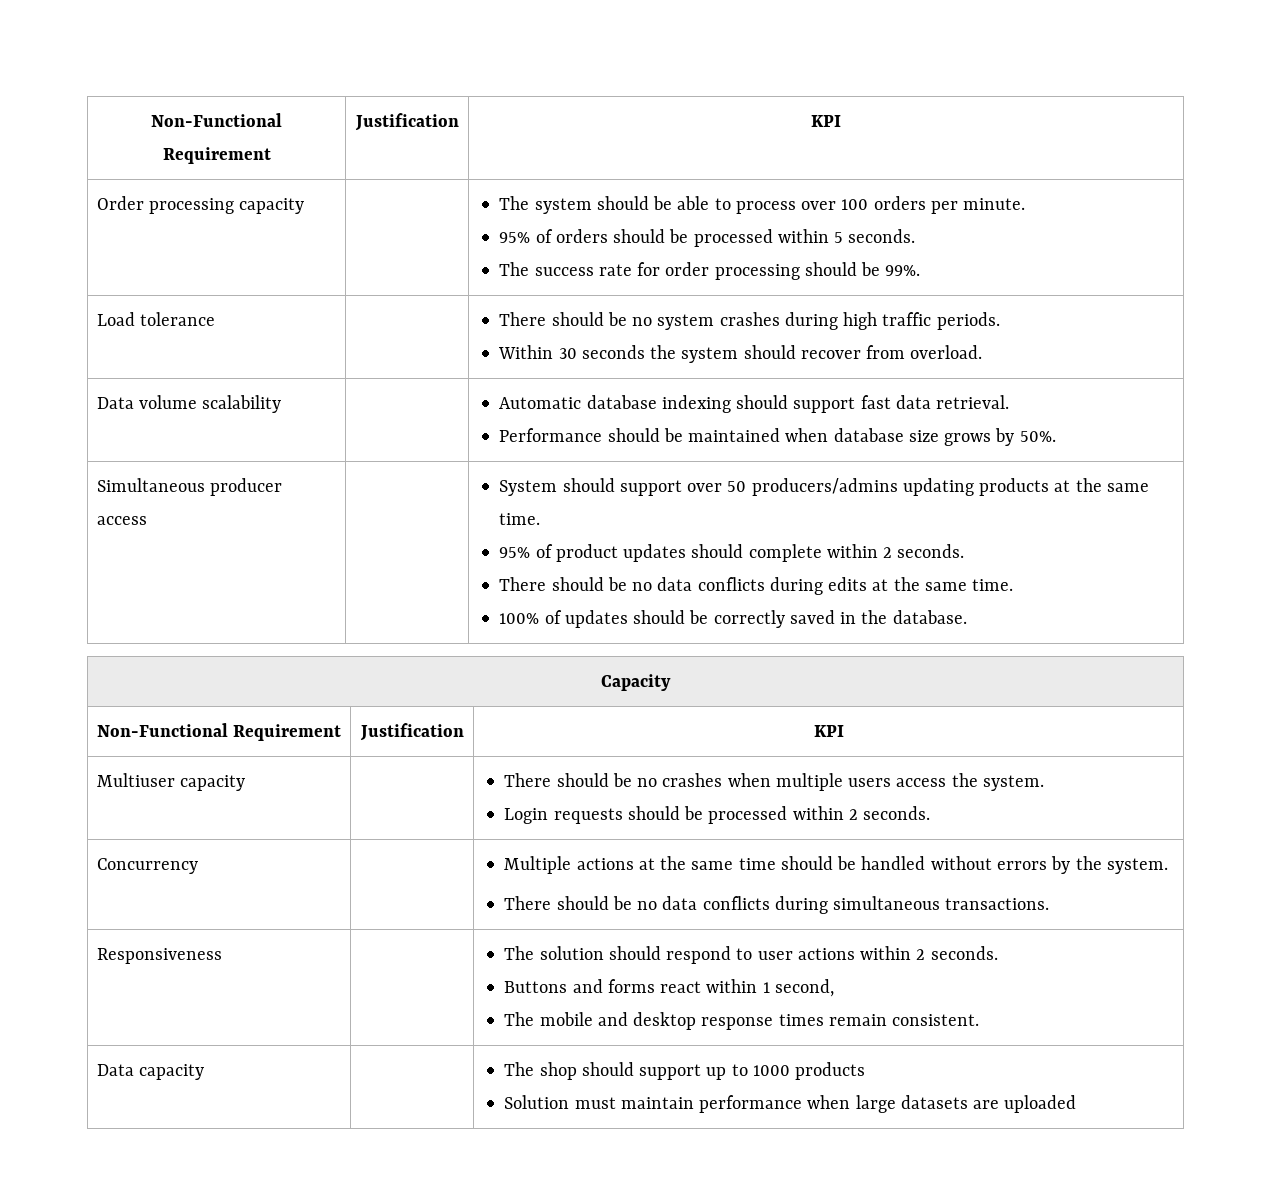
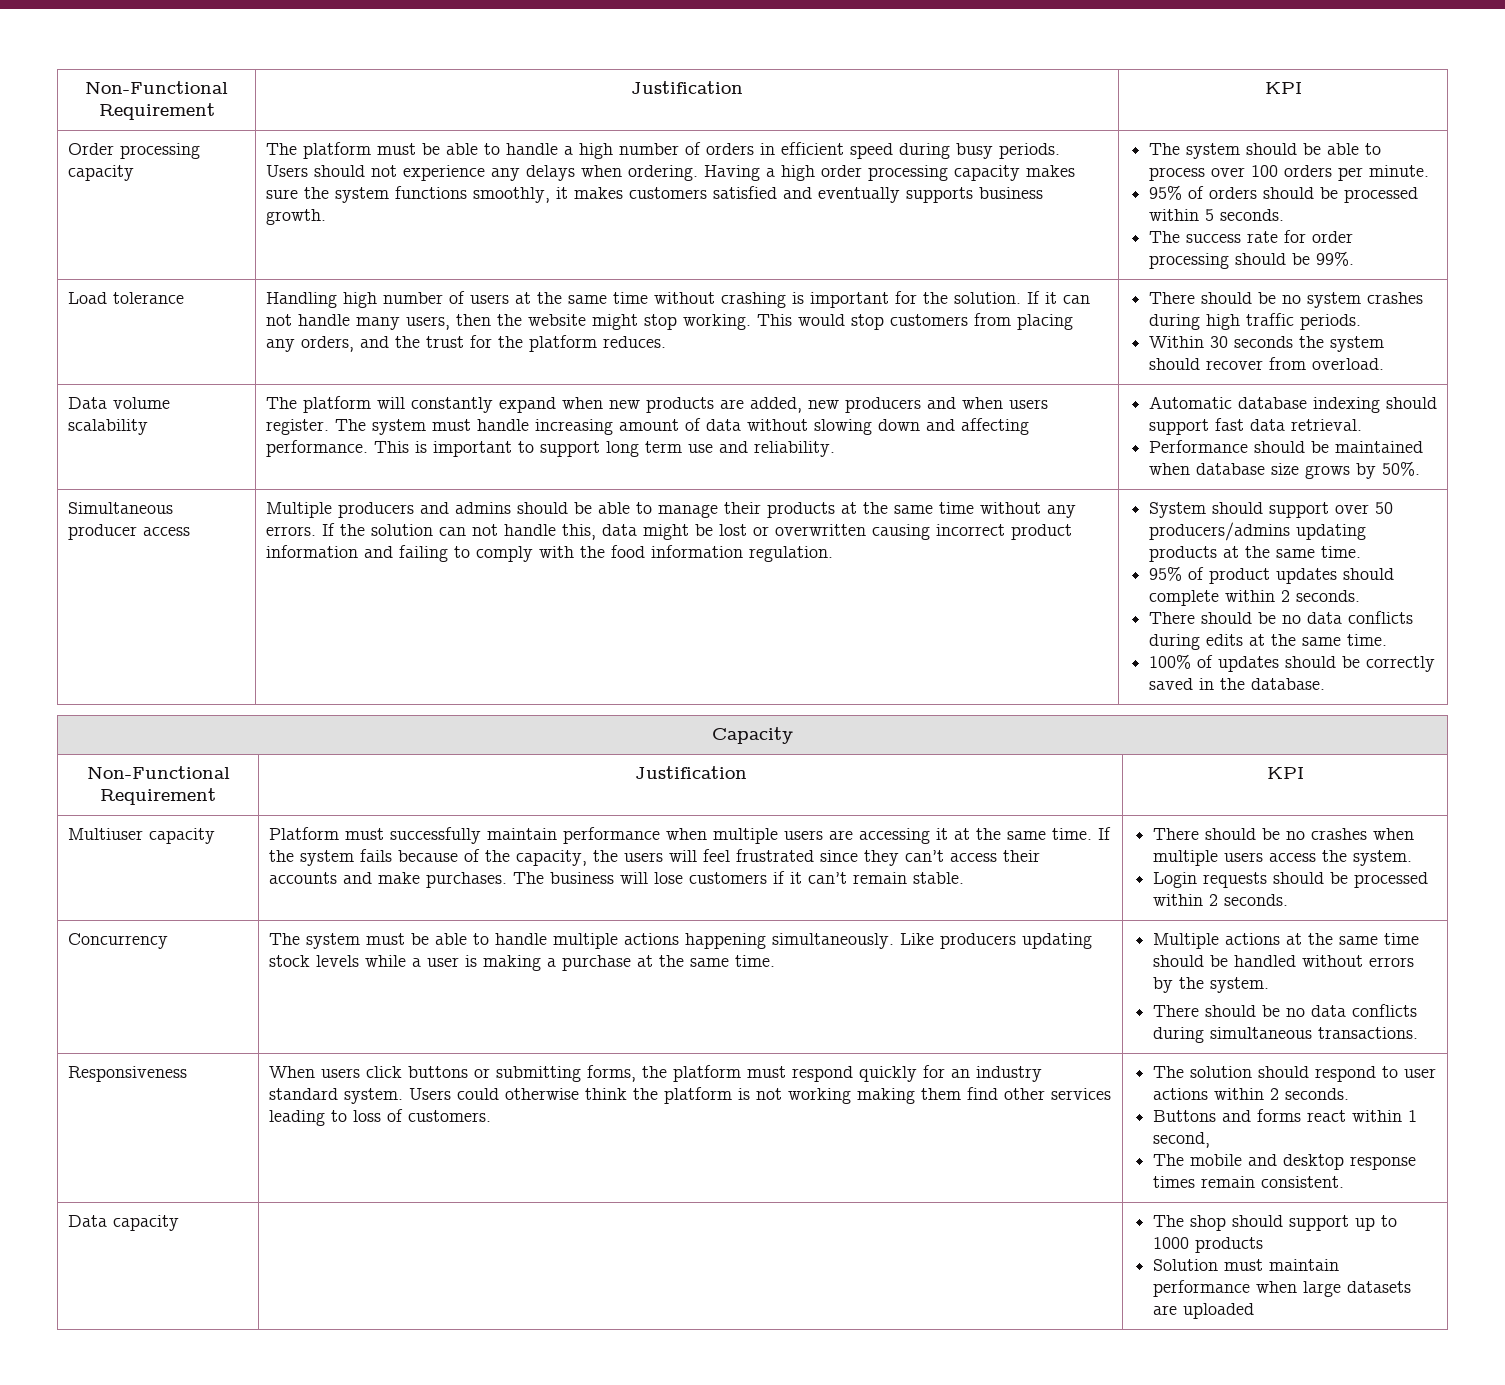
(305, 206) none -> [266,142,1061,159] [266,165,1076,181] [266,186,1044,203] [266,209,327,225] The platform must be able to handle a high number of orders in efficient speed during busy periods. Users should not experience any delays when ordering. Having a high order processing capacity makes sure the system functions smoothly, it makes customers satisfied and eventually supports business growth.
(216, 319) none -> [266,291,1091,308] [266,313,1074,330] [266,335,667,352] Handling high number of users at the same time without crashing is important for the solution. If it can not handle many users, then the website might stop working. This would stop customers from placing any orders, and the trust for the platform reduces.
(282, 404) none -> [266,396,1049,413] [266,418,1030,435] [266,440,836,457] The platform will constantly expand when new products are added, new producers and when users register. The system must handle increasing amount of data without slowing down and affecting performance. This is important to support long term use and reliability.
(147, 520) none -> [266,502,1077,518] [266,523,1073,540] [266,545,834,562] Multiple producers and admins should be able to manage their products at the same time without any errors. If the solution can not handle this, data might be lost or overwritten causing incorrect product information and failing to comply with the food information regulation.
(246, 783) none -> [269,827,1112,844] [269,849,1041,866] [269,871,965,888] Platform must successfully maintain performance when multiple users are accessing it at the same time. If the system fails because of the capacity, the users will feel frustrated since they can’t access their accounts and make purchases. The business will lose customers if it can’t remain stable.
(198, 866) none -> [269,933,1093,949] [269,955,776,971] The system must be able to handle multiple actions happening simultaneously. Like producers updating stock levels while a user is making a purchase at the same time.
(222, 956) none -> [269,1065,1043,1082] [269,1087,1112,1104] [269,1109,492,1126] When users click buttons or submitting forms, the platform must respond quickly for an industry standard system. Users could otherwise think the platform is not working making them find other services leading to loss of customers.

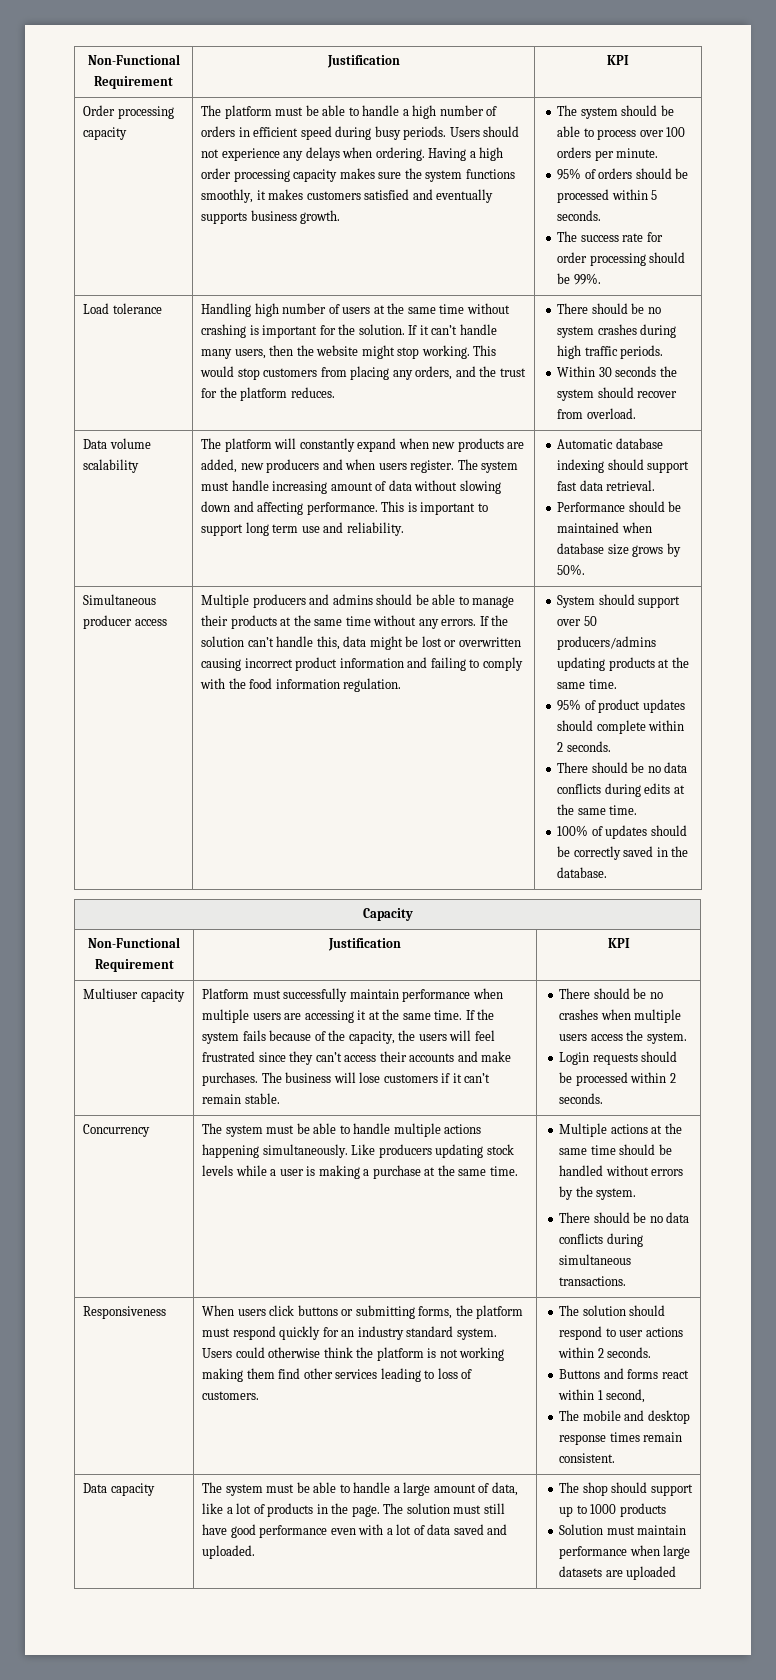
[1063,295,1091,304] [266,314,293,326] can not -> [431,325,458,335] can’t
[439,524,499,536] can not -> [247,637,274,647] can’t
(180, 1223) none -> [201,1482,518,1496] [201,1503,505,1517] [201,1524,508,1538] [201,1545,255,1559] The system must be able to handle a large amount of data, like a lot of products in the page. The solution must still have good performance even with a lot of data saved and uploaded.

